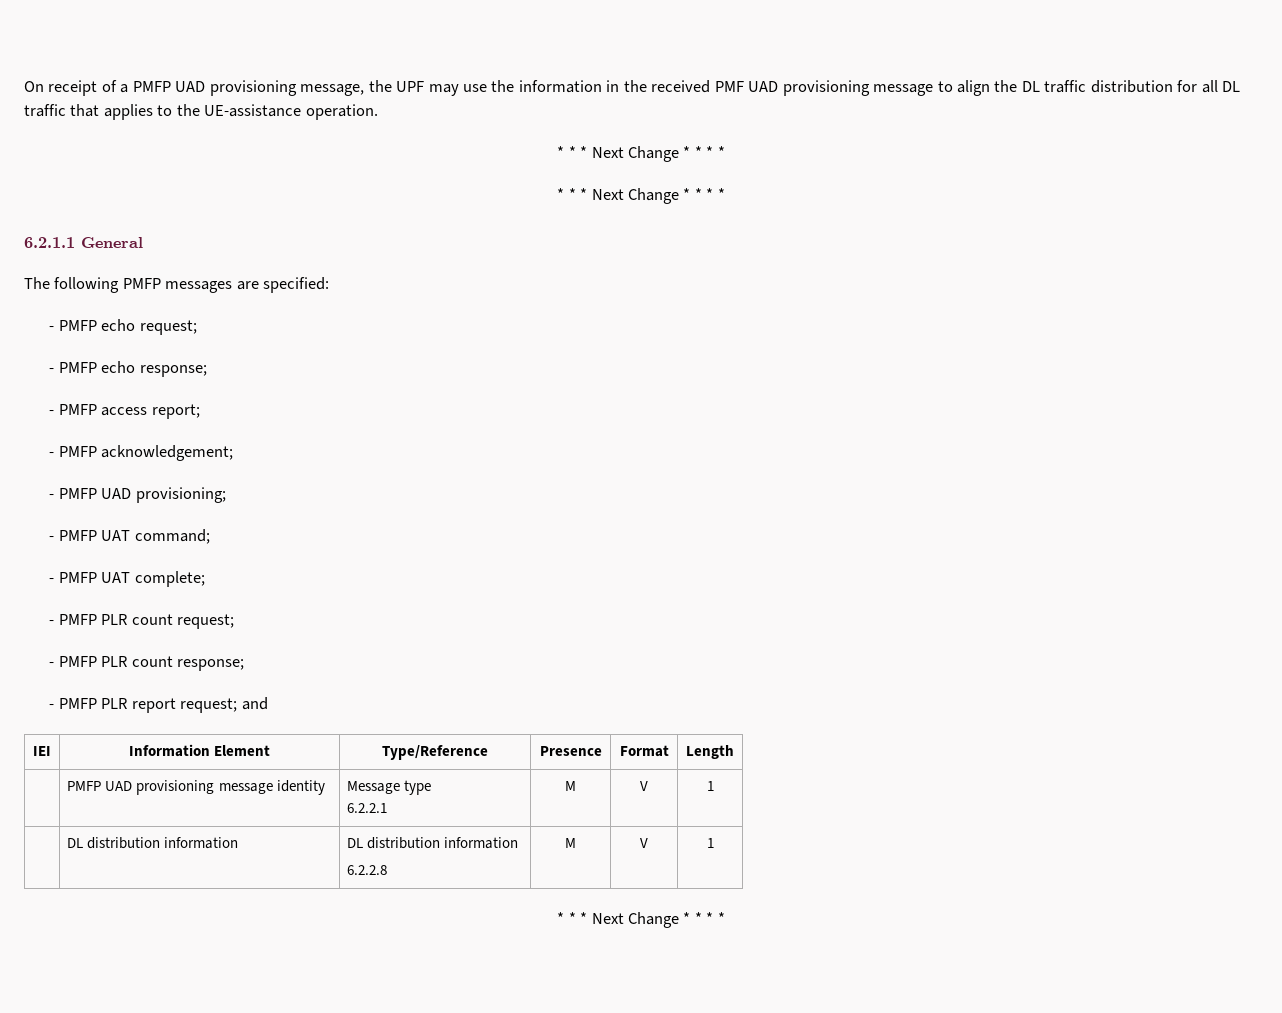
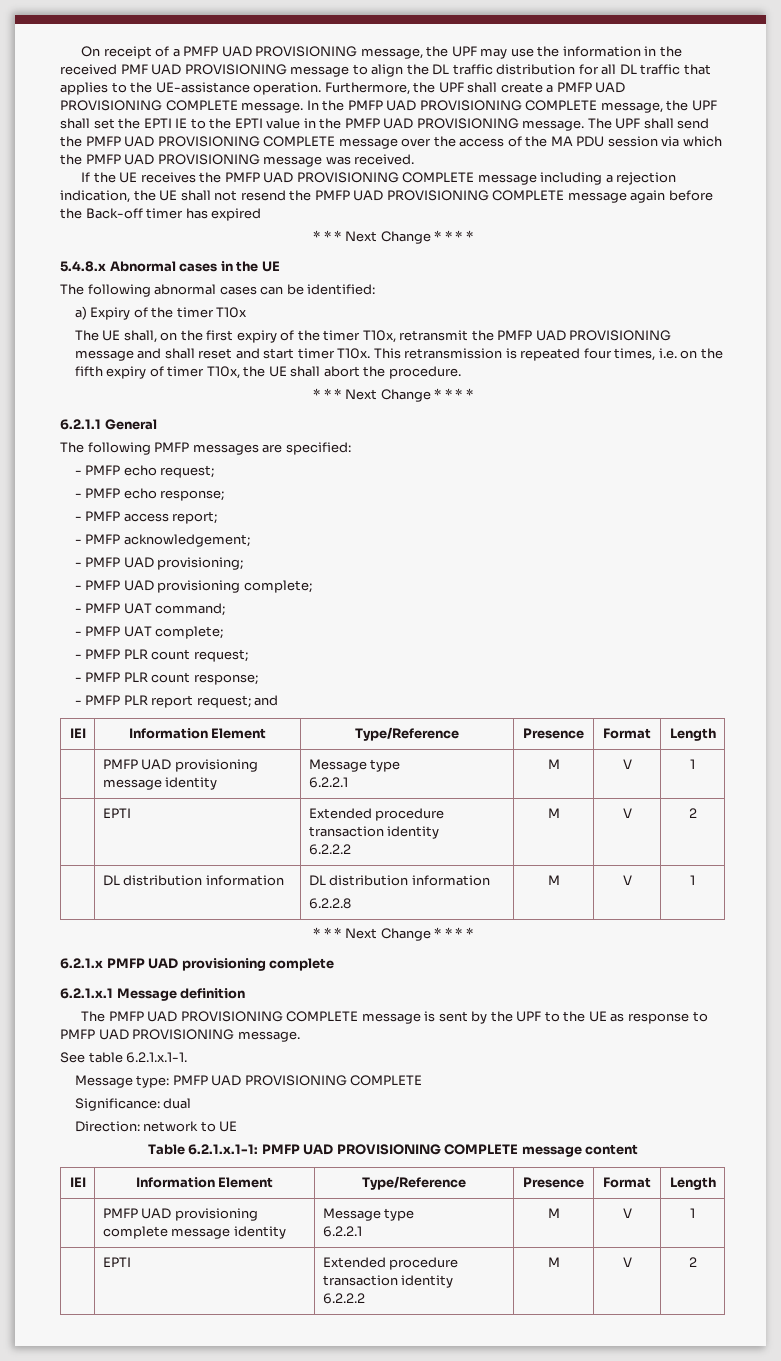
[209,80,297,96] provisioning -> [255,46,358,57] PROVISIONING
[782,80,870,96] provisioning -> [184,64,287,75] PROVISIONING
[557,146,725,162] // * * * Next Change * * * * -> [324,82,626,95] [60,100,717,113] [60,118,710,131] [60,136,722,149] [60,154,415,167] [81,172,677,185] [60,190,713,203] [60,208,262,221] [313,230,473,244] [60,261,280,272] [60,284,376,297] [74,306,248,320] [74,330,672,343] [74,348,723,361] [74,366,461,379] Furthermore, the UPF shall create a PMFP UAD PROVISIONING COMPLETE message. In the PMFP UAD PROVISIONING COMPLETE message, the UPF shall set the EPTI IE to the EPTI value in the PMFP UAD PROVISIONING message. The UPF shall send the PMFP UAD PROVISIONING COMPLETE message over the access of the MA PDU session via which the PMFP UAD PROVISIONING message was received. // If the UE receives the PMFP UAD PROVISIONING COMPLETE message including a rejection indication, the UE shall not resend the PMFP UAD PROVISIONING COMPLETE message again before the Back-off timer has expired // * * * Next Change * * * * // 5.4.8.x Abnormal cases in the UE // The following abnormal cases can be identified: // a) Expiry of the timer T10x // The UE shall, on the first expiry of the timer T10x, retransmit the PMFP UAD PROVISIONING message and shall reset and start timer T10x. This retransmission is repeated four times, i.e. on the fifth expiry of timer T10x, the UE shall abort the procedure.
(226, 495) none -> [74,580,312,593] // - PMFP UAD provisioning complete;
(714, 786) none -> [102,808,131,818] [308,808,445,821] [308,826,440,839] [308,844,351,855] [547,808,560,818] [622,808,632,818] [688,808,697,818] // | EPTI | Extended procedure transaction identity // 6.2.2.2 | M | V | 2
(725, 918) none -> [60,958,335,971] [60,988,246,1001] [81,1011,708,1024] [60,1029,300,1042] [60,1052,188,1063] [74,1075,423,1088] [74,1098,192,1111] [74,1121,238,1132] [147,1144,639,1157] [69,1177,86,1187] [135,1177,274,1188] [362,1176,466,1190] [523,1177,584,1188] [603,1177,651,1188] [669,1177,716,1190] [102,1208,258,1221] [102,1226,286,1239] [322,1208,415,1221] [322,1226,362,1237] [547,1208,560,1218] [622,1208,632,1218] [690,1208,695,1218] [102,1257,131,1267] [322,1257,459,1270] [322,1275,454,1288] [322,1293,365,1304] [547,1257,560,1267] [622,1257,632,1267] [688,1257,697,1267] // 6.2.1.x PMFP UAD provisioning complete // 6.2.1.x.1 Message definition // The PMFP UAD PROVISIONING COMPLETE message is sent by the UPF to the UE as response to PMFP UAD PROVISIONING message. // See table 6.2.1.x.1-1. // Message type: PMFP UAD PROVISIONING COMPLETE // Significance: dual // Direction: network to UE // Table 6.2.1.x.1-1: PMFP UAD PROVISIONING COMPLETE message content // IEI | Information Element | Type/Reference | Presence | Format | Length // | PMFP UAD provisioning complete message identity | Message type // 6.2.2.1 | M | V | 1 // | EPTI | Extended procedure transaction identity // 6.2.2.2 | M | V | 2

